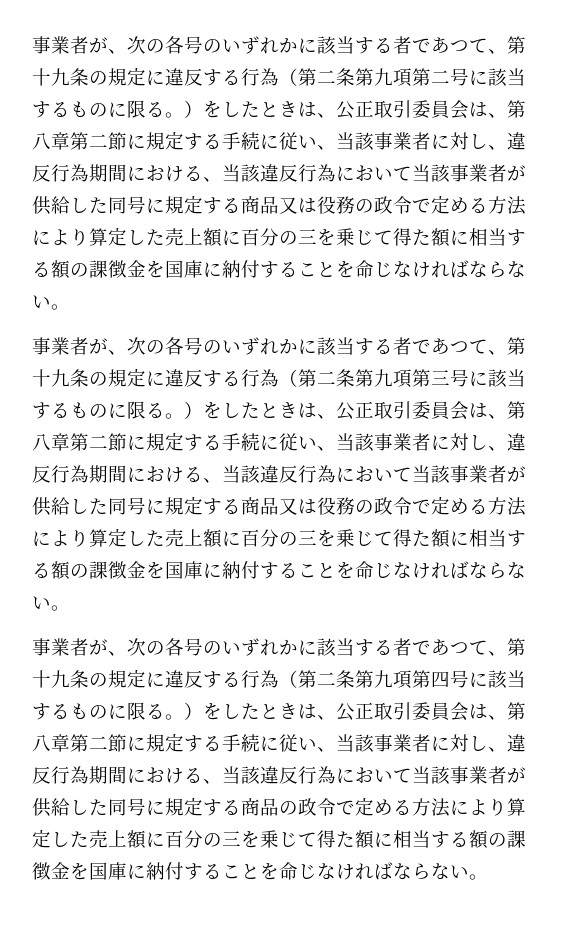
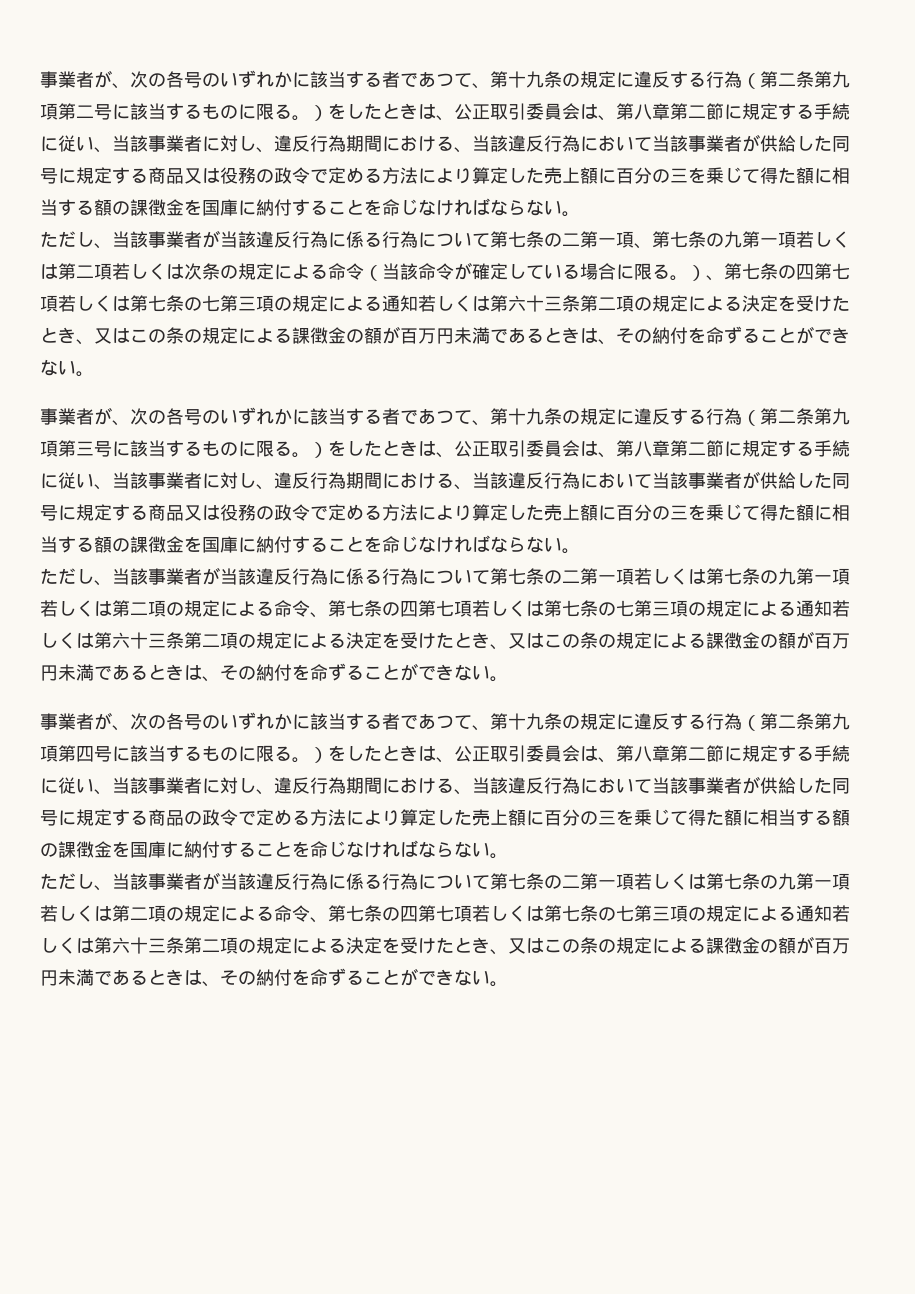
(70, 307) none -> [40,230,850,249] [40,262,850,281] [40,295,850,312] [40,326,850,345] [40,359,94,377] // ただし、当該事業者が当該違反行為に係る行為について第七条の二第一項、第七条の九第一項若しくは第二項若しくは次条の規定による命令（当該命令が確定している場合に限る。）、第七条の四第七項若しくは第七条の七第三項の規定による通知若しくは第六十三条第二項の規定による決定を受けたとき、又はこの条の規定による課徴金の額が百万円未満であるときは、その納付を命ずることができない。
(70, 608) none -> [40,567,850,586] [40,600,850,618] [40,631,850,650] [40,663,508,682] // ただし、当該事業者が当該違反行為に係る行為について第七条の二第一項若しくは第七条の九第一項若しくは第二項の規定による命令、第七条の四第七項若しくは第七条の七第三項の規定による通知若しくは第六十三条第二項の規定による決定を受けたとき、又はこの条の規定による課徴金の額が百万円未満であるときは、その納付を命ずることができない。
(488, 877) none -> [40,872,850,891] [40,905,850,923] [40,936,850,955] [40,968,508,987] // ただし、当該事業者が当該違反行為に係る行為について第七条の二第一項若しくは第七条の九第一項若しくは第二項の規定による命令、第七条の四第七項若しくは第七条の七第三項の規定による通知若しくは第六十三条第二項の規定による決定を受けたとき、又はこの条の規定による課徴金の額が百万円未満であるときは、その納付を命ずることができない。

